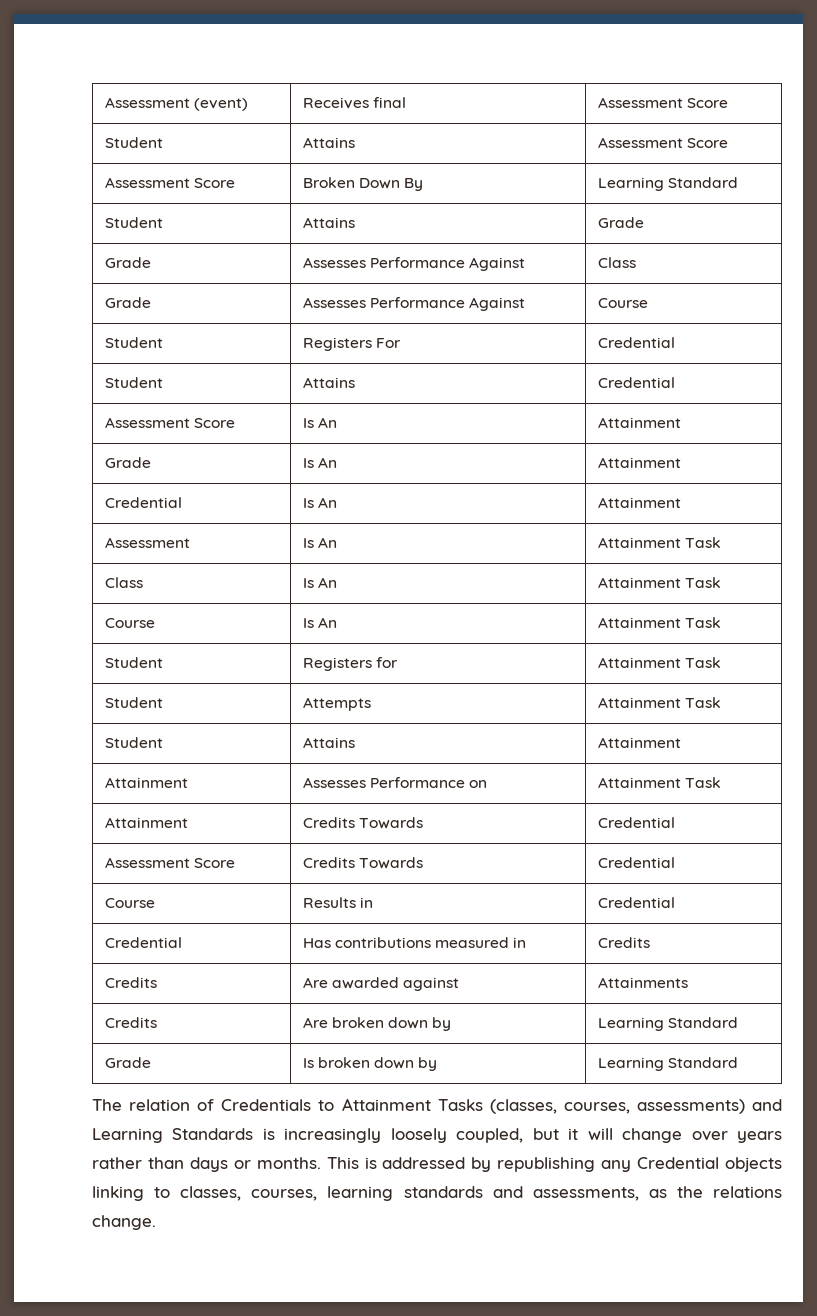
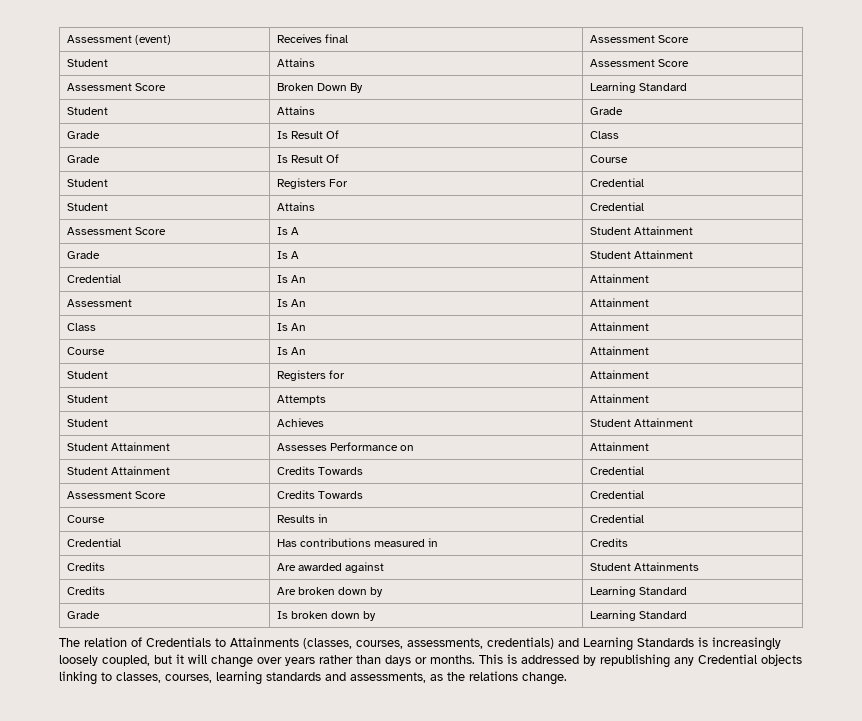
[302,257,526,271] Assesses Performance Against -> [276,130,339,139] Is Result Of
[302,297,526,311] Assesses Performance Against -> [276,154,339,163] Is Result Of
[318,417,338,428] An | -> [290,227,299,235] [589,227,631,235] A | Student
[318,457,338,468] An | -> [290,251,299,259] [589,251,631,259] A | Student
[685,537,722,548] Task -> (649, 302) none
[685,577,722,588] Task -> (649, 326) none
[685,617,722,628] Task -> (649, 350) none
[685,657,722,668] Task -> (649, 374) none
[685,697,722,708] [104,737,163,748] [302,737,355,748] [597,737,681,748] Task // Student | Attains | Attainment // -> [66,419,108,427] [276,418,324,427] [589,418,693,427] [66,443,108,451] // Student | Achieves | Student Attainment // Student
[685,777,722,788] Task // -> [66,467,108,475] // Student
(460, 984) none -> [589,563,631,571] Student
[341,1098,745,1114] Attainment Tasks (classes, courses, assessments) -> [230,637,554,649] Attainments (classes, courses, assessments, credentials)

